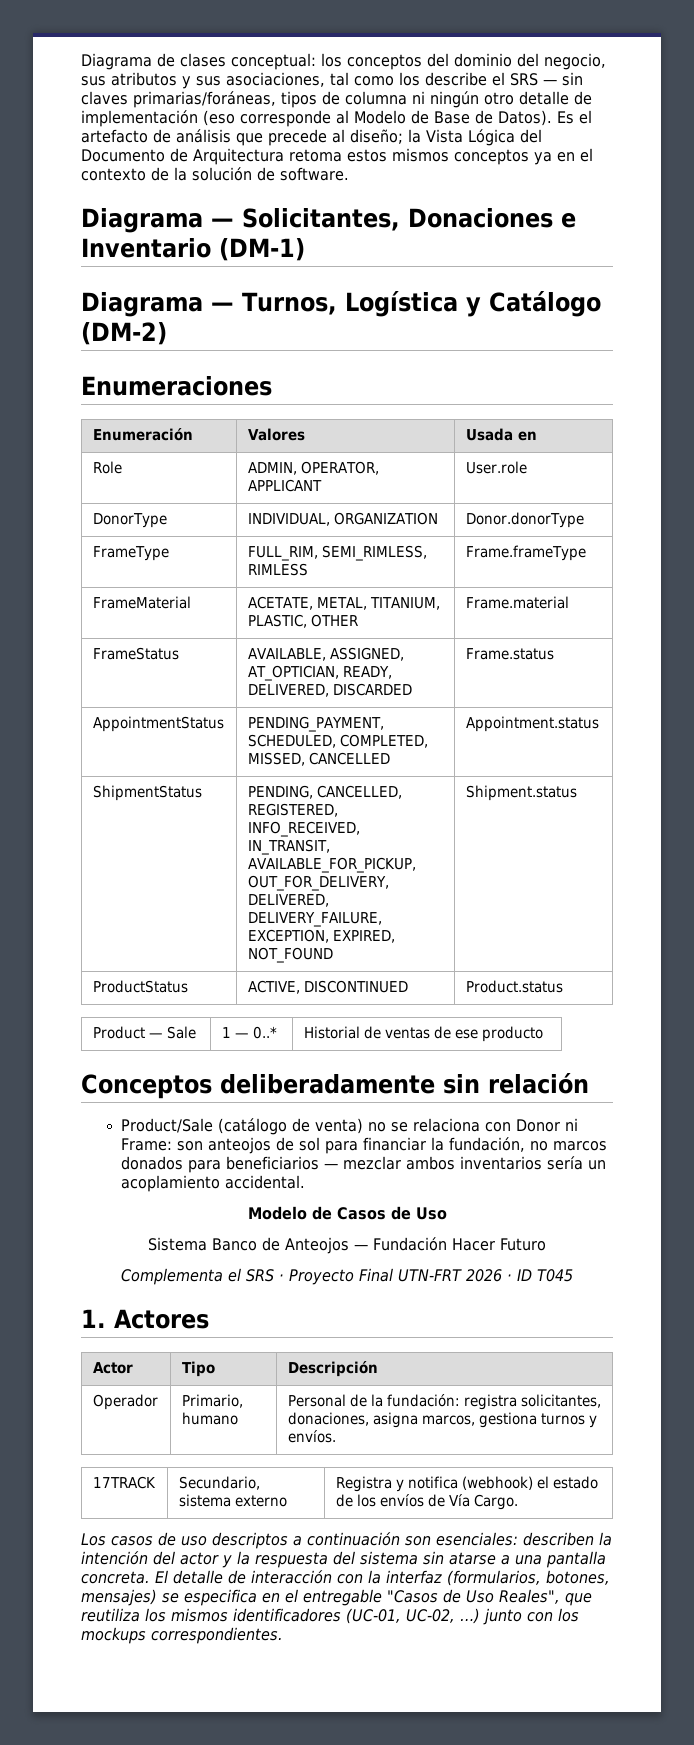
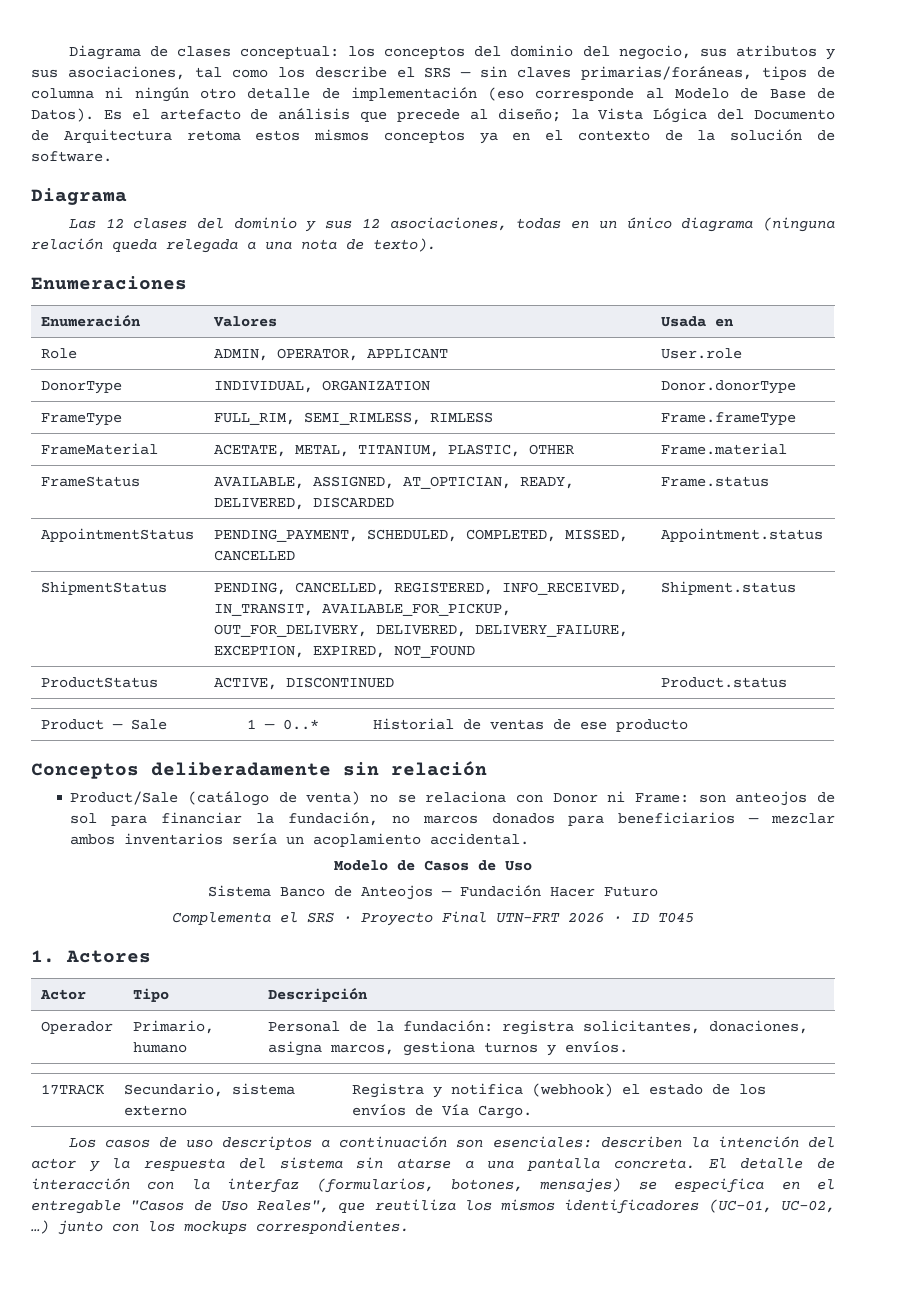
[211,208,576,231] [81,238,305,261] [81,291,601,317] [81,322,167,345] — Solicitantes, Donaciones e Inventario (DM-1) // Diagrama — Turnos, Logística y Catálogo (DM-2) -> [68,217,836,232] [31,238,436,253] // Las 12 clases del dominio y sus 12 asociaciones, todas en un único diagrama (ninguna relación queda relegada a una nota de texto).

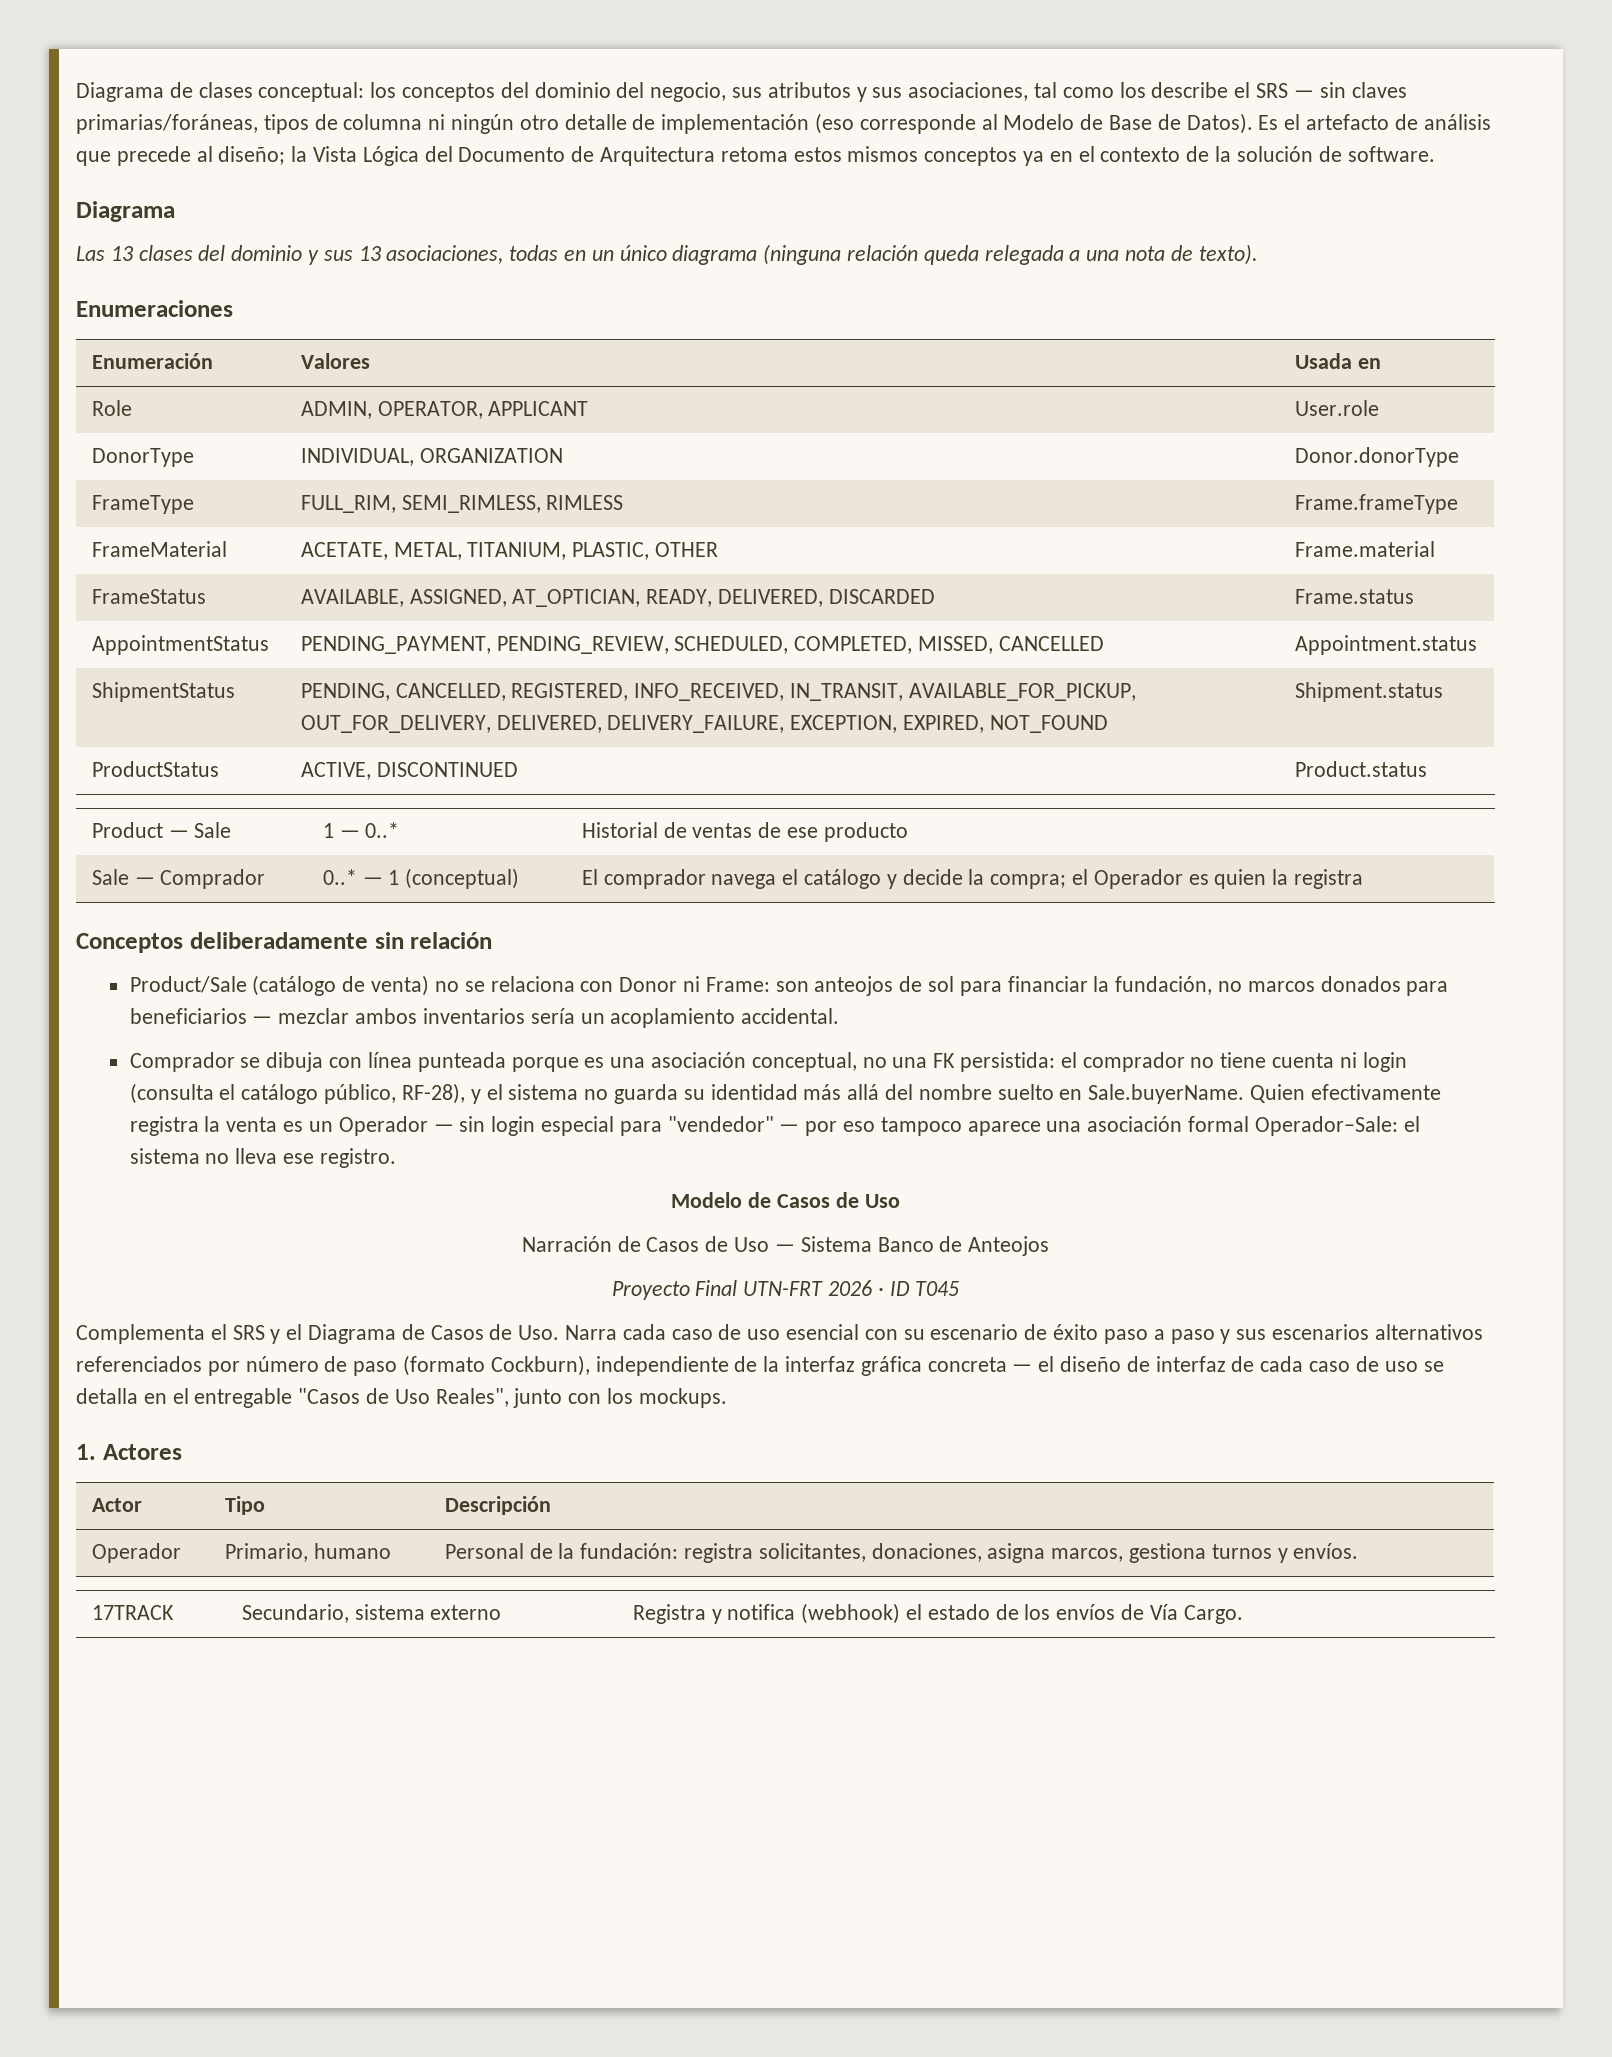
[105,218,124,228] 12 -> [110,246,133,261] 13
[361,218,380,228] 12 -> [358,246,381,261] 13
(358, 535) none -> [496,636,669,654] PENDING_REVIEW,
(688, 725) none -> [91,869,266,889] [322,868,520,889] [581,869,1364,889] // Sale — Comprador | 0..* — 1 (conceptual) | El comprador navega el catálogo y decide la compra; el Operador es quien la registra
(530, 839) none -> [129,1052,1407,1072] [129,1083,1441,1104] [129,1116,1420,1136] [129,1148,396,1168] // Comprador se dibuja con línea punteada porque es una asociación conceptual, no una FK persistida: el comprador no tiene cuenta ni login (consulta el catálogo público, RF-28), y el sistema no guarda su identidad más allá del nombre suelto en Sale.buyerName. Quien efectivamente registra la venta es un Operador — sin login especial para "vendedor" — por eso tampoco aparece una asociación formal Operador–Sale: el sistema no lleva ese registro.
[208,885,658,900] [172,912,352,925] Sistema Banco de Anteojos — Fundación Hacer Futuro // Complementa el SRS · -> [521,1236,1050,1256] Narración de Casos de Uso — Sistema Banco de Anteojos //
(694, 917) none -> [76,1324,1483,1344] [76,1355,1444,1376] [76,1388,727,1408] // Complementa el SRS y el Diagrama de Casos de Uso. Narra cada caso de uso esencial con su escenario de éxito paso a paso y sus escenarios alternativos referenciados por número de paso (formato Cockburn), independiente de la interfaz gráfica concreta — el diseño de interfaz de cada caso de uso se detalla en el entregable "Casos de Uso Reales", junto con los mockups.
[68,1136,835,1150] [31,1157,835,1172] [31,1178,835,1193] [31,1199,835,1214] [31,1220,409,1235] // Los casos de uso descriptos a continuación son esenciales: describen la intención del actor y la respuesta del sistema sin atarse a una pantalla concreta. El detalle de interacción con la interfaz (formularios, botones, mensajes) se especifica en el entregable "Casos de Uso Reales", que reutiliza los mismos identificadores (UC-01, UC-02, …) junto con los mockups correspondientes. -> (1243, 1614) none

